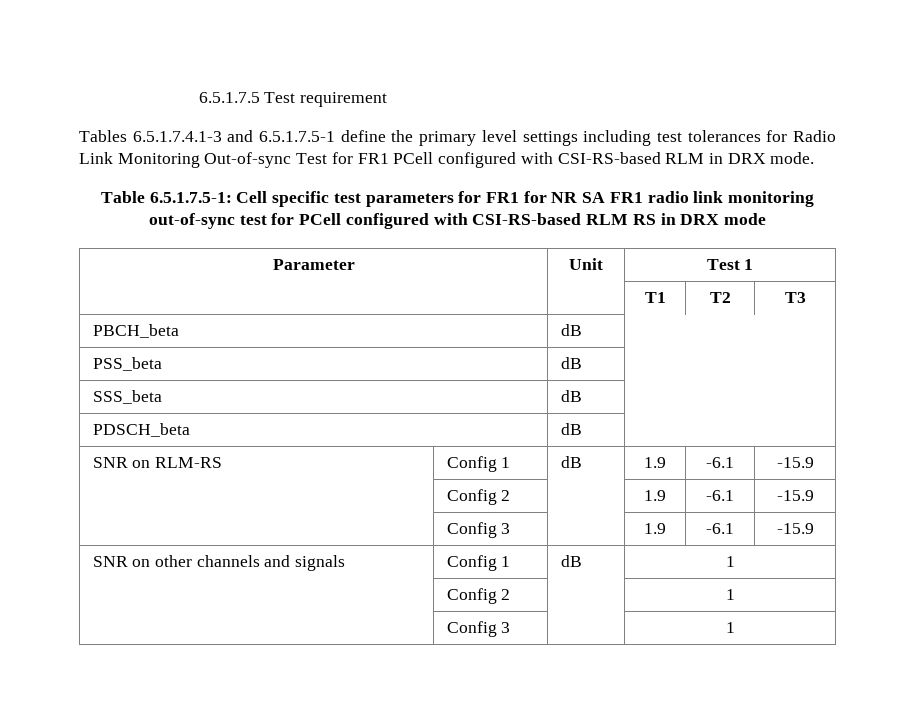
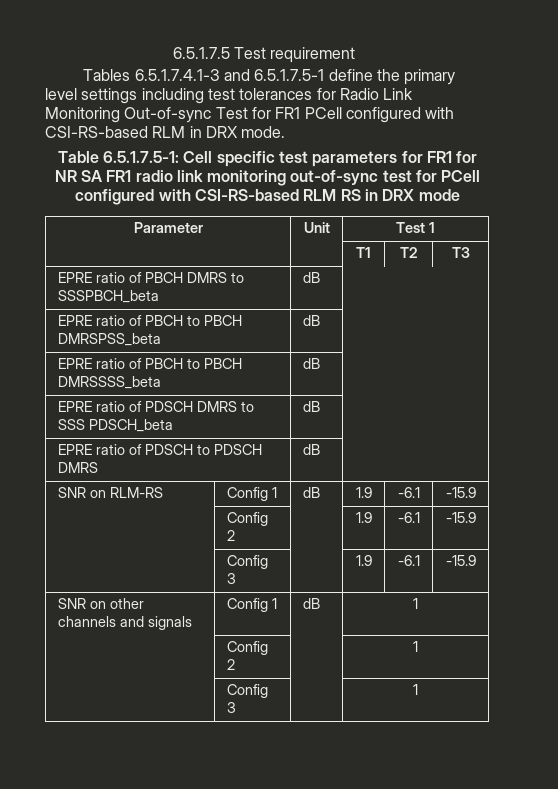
[92,324,179,338] [560,324,582,336] [92,357,162,371] [560,357,582,369] [92,390,162,404] [560,390,582,402] [92,423,190,437] PBCH_beta | dB | // PSS_beta | dB | // SSS_beta | dB | // PDSCH_beta -> [57,272,244,283] [57,290,159,303] [302,272,320,283] [57,315,242,326] [57,333,161,346] [302,315,320,326] [57,358,242,369] [57,376,161,389] [302,358,320,369] [57,401,254,412] [57,419,173,432] [302,401,320,412] [57,444,262,455] [57,462,98,473] EPRE ratio of PBCH DMRS to SSSPBCH_beta | dB | // EPRE ratio of PBCH to PBCH DMRSPSS_beta | dB | // EPRE ratio of PBCH to PBCH DMRSSSS_beta | dB | // EPRE ratio of PDSCH DMRS to SSS PDSCH_beta | dB | // EPRE ratio of PDSCH to PDSCH DMRS

